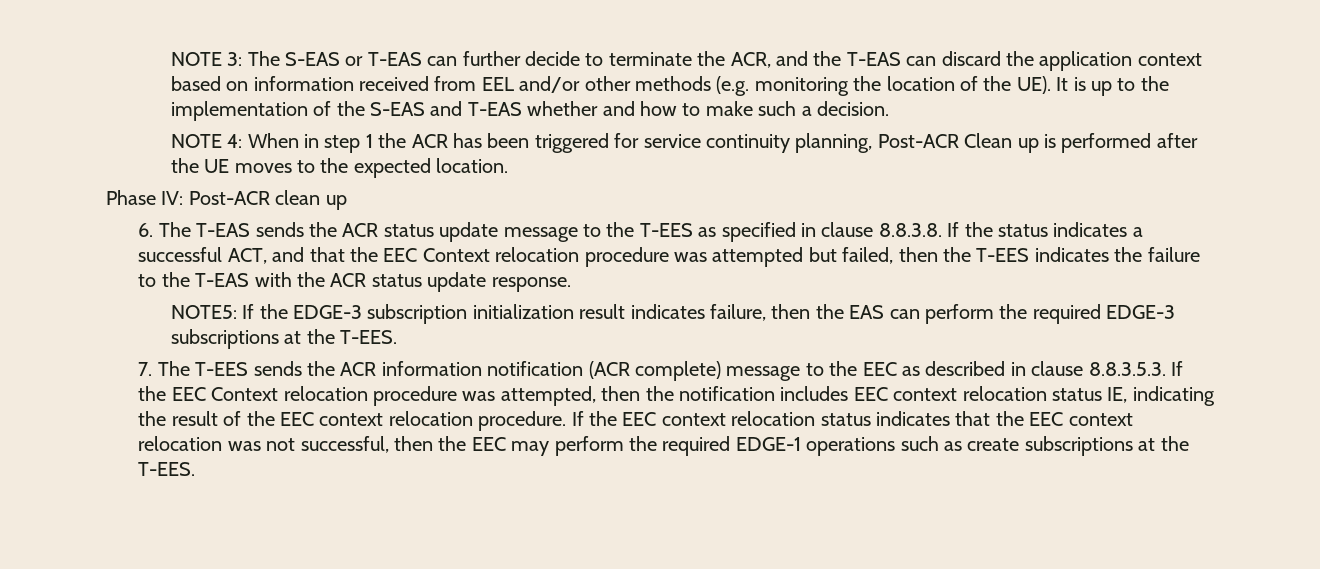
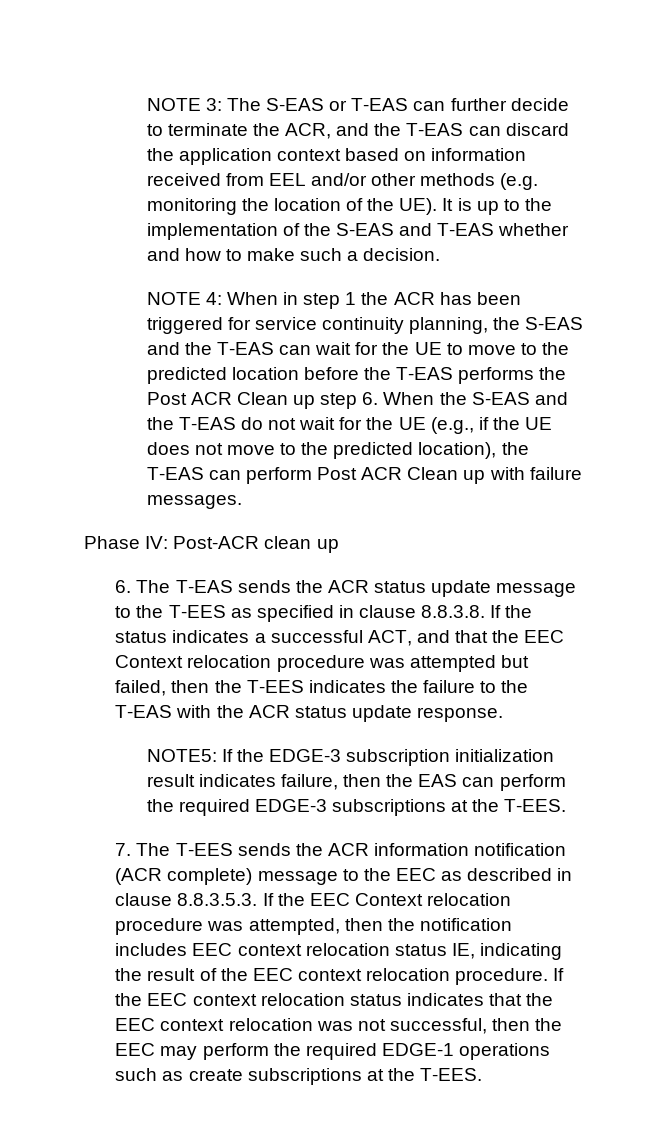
[877,133,1198,153] [170,158,509,178] Post-ACR Clean up is performed after the UE moves to the expected location. -> [493,317,584,330] [146,342,570,355] [146,367,567,384] [146,392,568,409] [146,417,553,434] [146,442,529,459] [146,467,582,484] [146,495,242,509] the S-EAS and the T-EAS can wait for the UE to move to the predicted location before the T-EAS performs the Post ACR Clean up step 6. When the S-EAS and the T-EAS do not wait for the UE (e.g., if the UE does not move to the predicted location), the T-EAS can perform Post ACR Clean up with failure messages.

